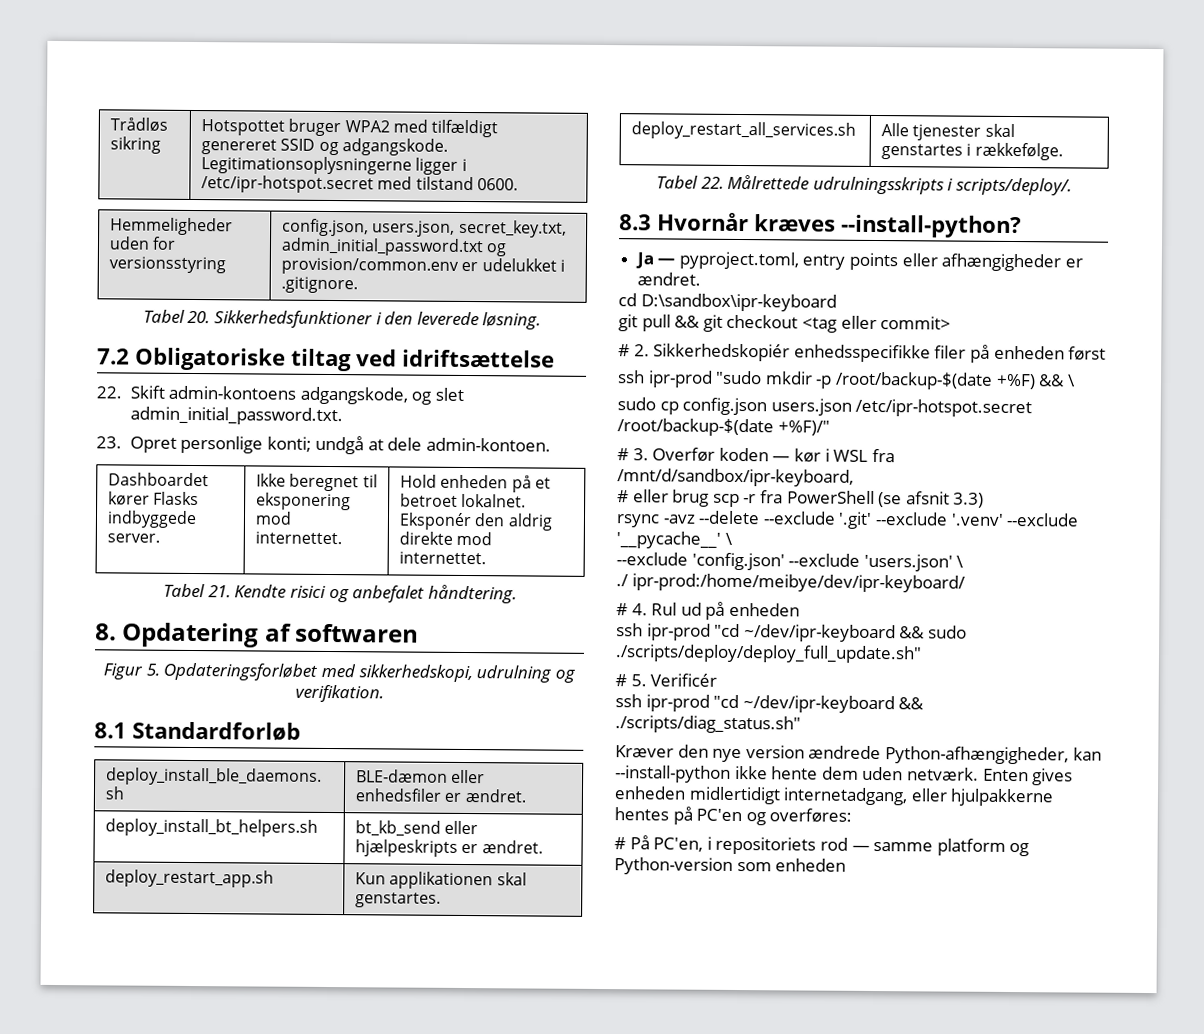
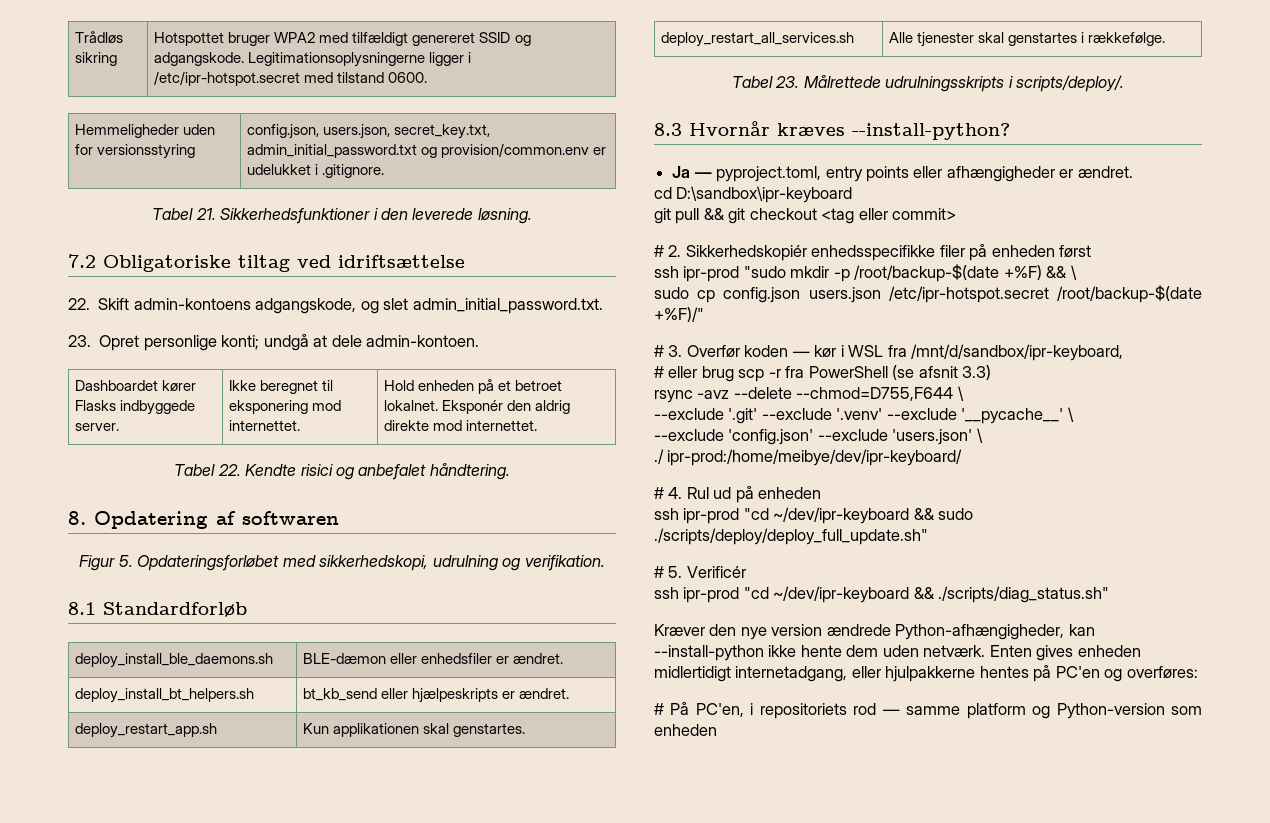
[187,310,211,324] 20. -> [195,208,216,220] 21.
[207,585,231,598] 21. -> [217,464,241,476] 22.
[700,176,724,189] 22. -> [775,76,800,88] 23.
(761, 517) none -> [796,386,964,401] --chmod=D755,F644 \ //

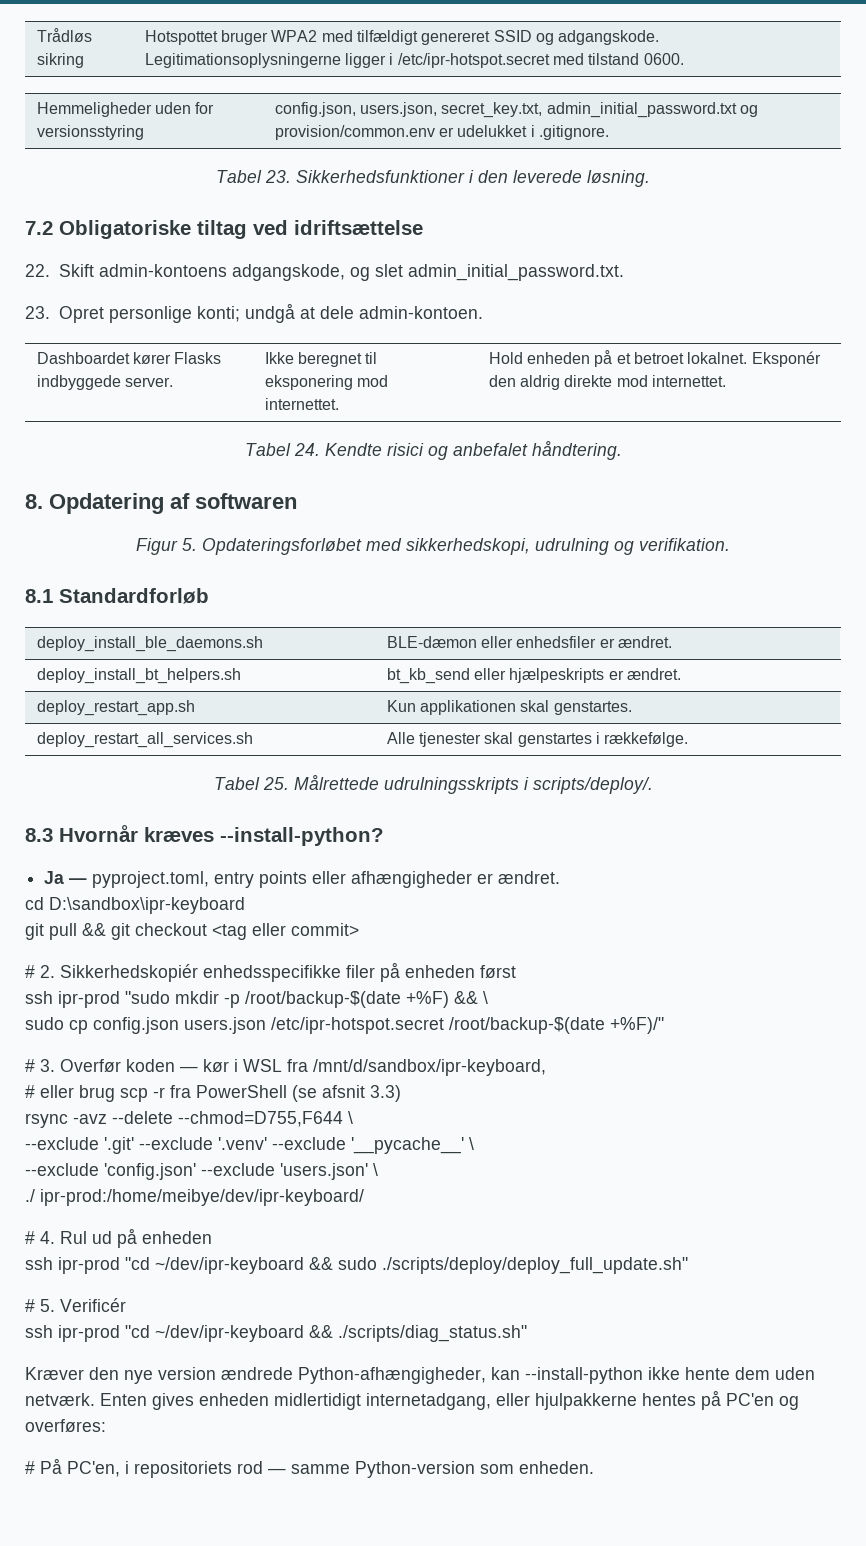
[195,208,216,220] 21. -> [265,170,291,183] 23.
[217,464,241,476] 22. -> [293,443,320,456] 24.
[775,76,800,88] 23. -> [262,777,289,790] 25.
[966,703,1051,719] platform og -> (350, 1469) none
[654,724,717,736] enheden -> [519,1461,594,1474] enheden.

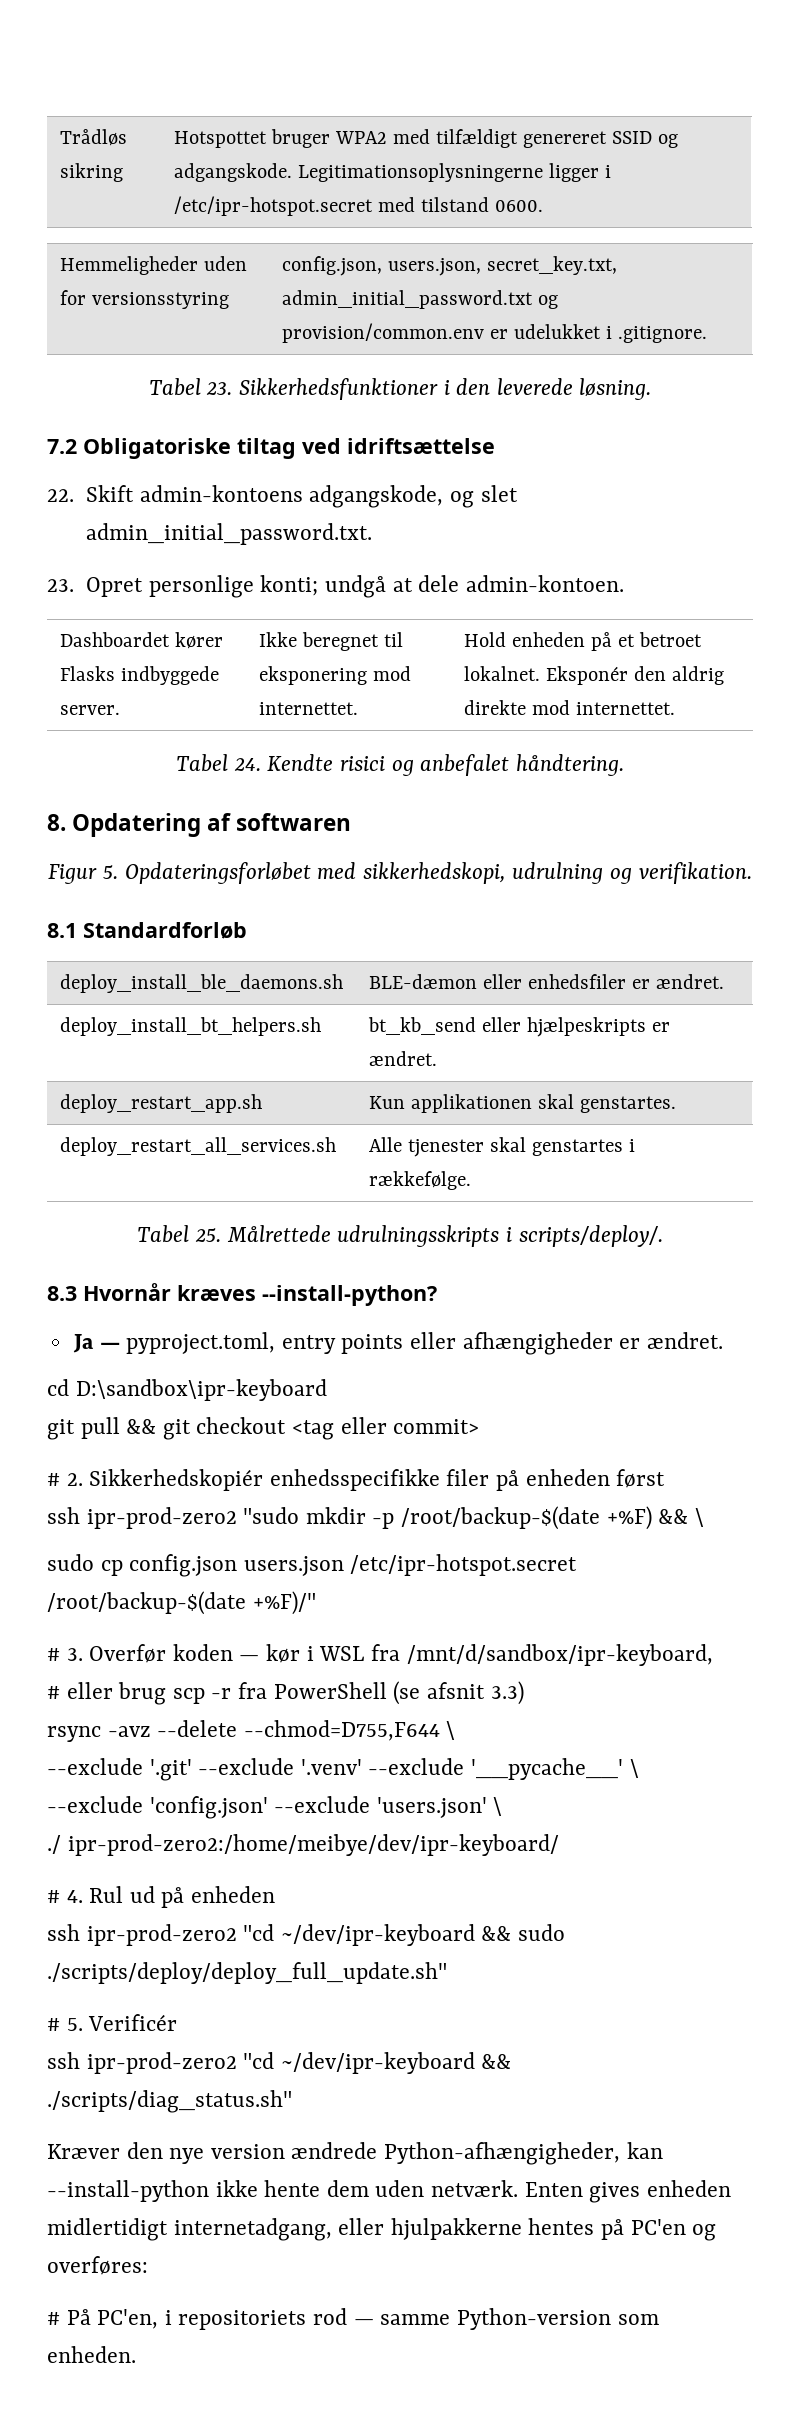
[58,991,120,1008] ipr-prod -> [86,1507,237,1529] ipr-prod-zero2
[40,1189,364,1206] ipr-prod:/home/meibye/dev/ipr-keyboard/ -> [67,1834,559,1856] ipr-prod-zero2:/home/meibye/dev/ipr-keyboard/
[58,1257,120,1274] ipr-prod -> [86,1924,237,1946] ipr-prod-zero2
[58,1325,120,1342] ipr-prod -> [86,2052,237,2074] ipr-prod-zero2

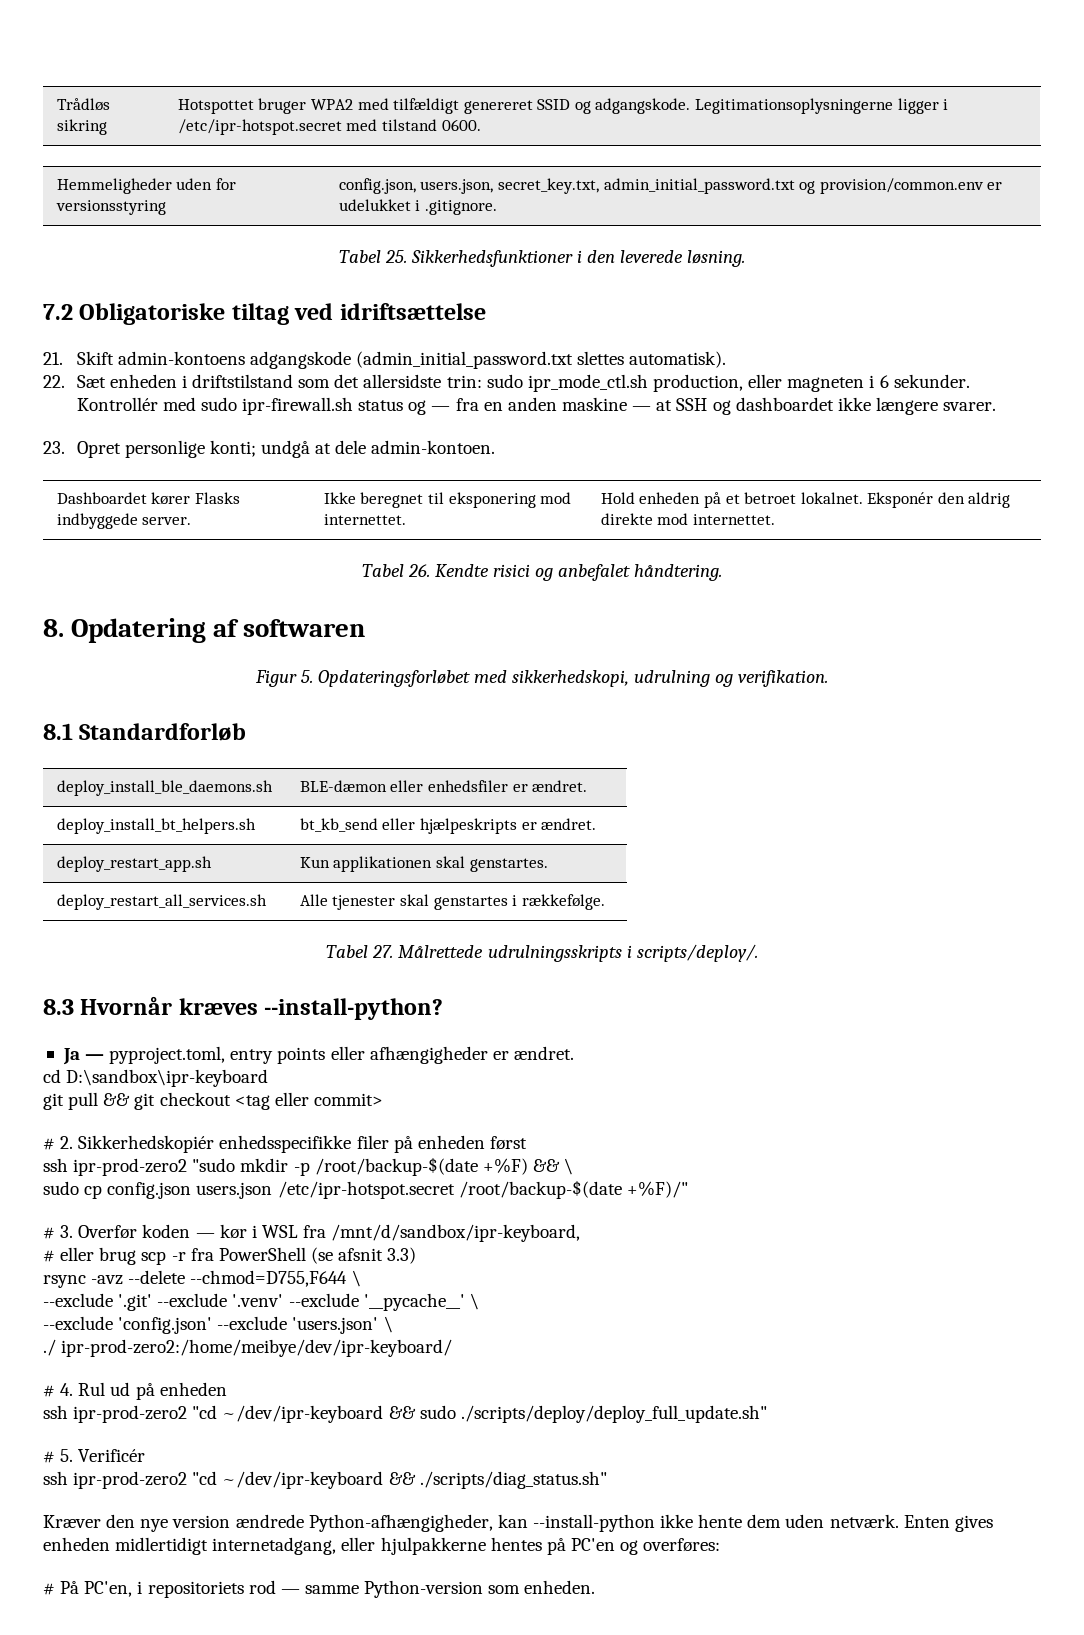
[206,382,233,395] 23. -> [384,250,407,263] 25.
[47,489,74,502] 22. -> [43,352,63,365] 21.
[309,485,518,508] [86,523,373,545] adgangskode, og slet admin_initial_password.txt. -> [249,351,727,369] [43,374,970,392] [76,397,997,415] adgangskode (admin_initial_password.txt slettes automatisk). // 22. Sæt enheden i driftstilstand som det allersidste trin: sudo ipr_mode_ctl.sh production, eller magneten i 6 sekunder. Kontrollér med sudo ipr-firewall.sh status og — fra en anden maskine — at SSH og dashboardet ikke længere svarer.
[233,758,261,771] 24. -> [407,564,430,577] 26.
[195,1228,222,1242] 25. -> [372,945,394,958] 27.

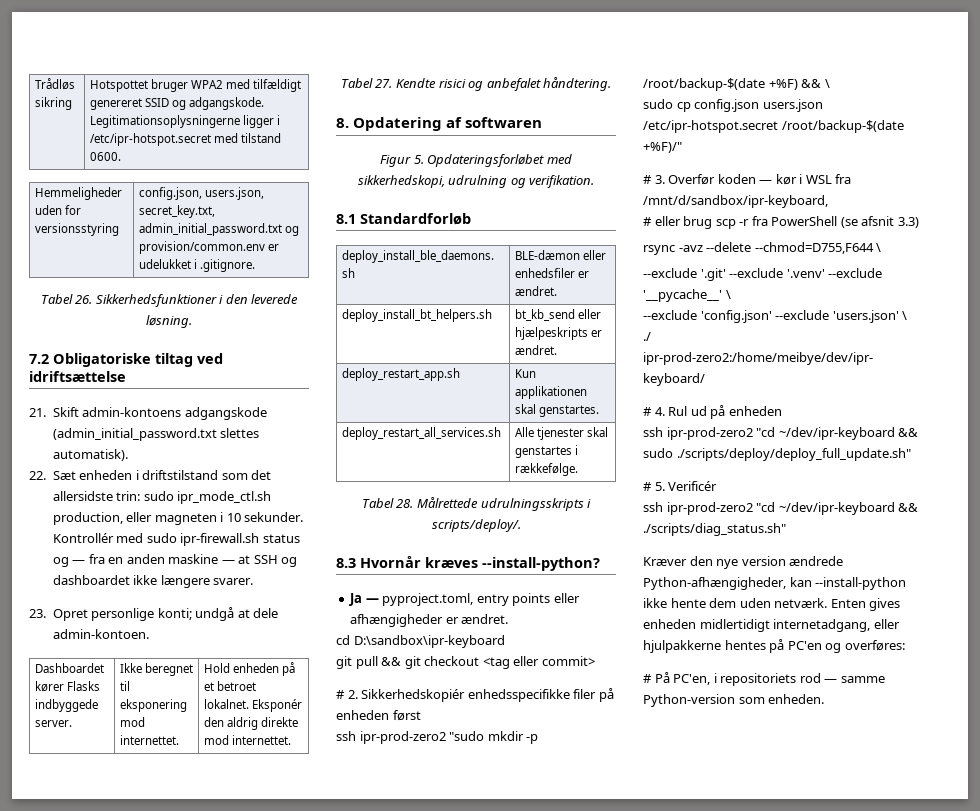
[384,250,407,263] 25. -> [75,295,93,304] 26.
[879,375,889,388] 6 -> [226,513,241,522] 10
[407,564,430,577] 26. -> [375,79,393,88] 27.
[372,945,394,958] 27. -> [396,499,414,508] 28.

